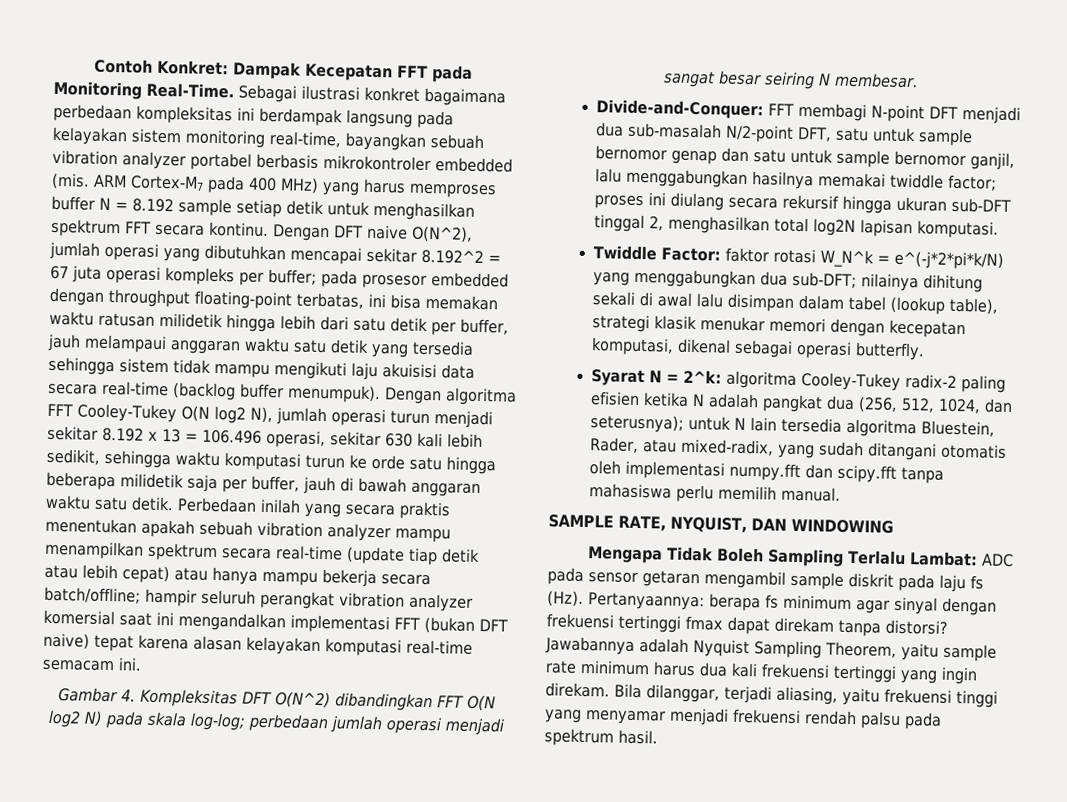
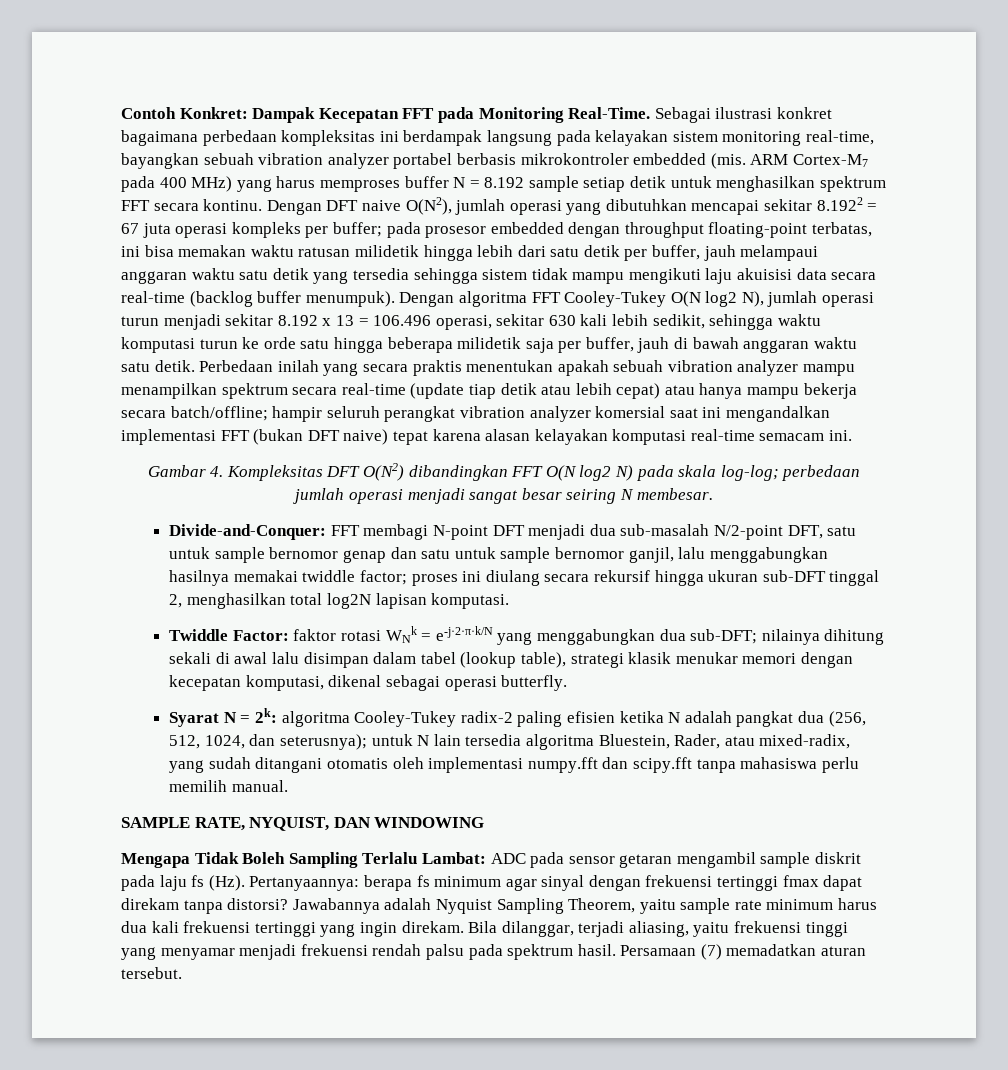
[411,225,473,243] O(N^2), -> [405,197,452,215] O(N2),
[421,249,484,265] 8.192^2 -> [816,197,863,211] 8.1922
[274,691,331,709] O(N^2) -> [363,463,405,481] O(N2)
[820,249,1005,270] W_N^k = e^(-j*2*pi*k/N) -> [385,626,493,643] WNk = e-j·2·π·k/N
[683,369,723,384] 2^k: -> [255,708,278,723] 2k:
(658, 737) none -> [620,944,867,960] [121,967,182,979] Persamaan (7) memadatkan aturan tersebut.

